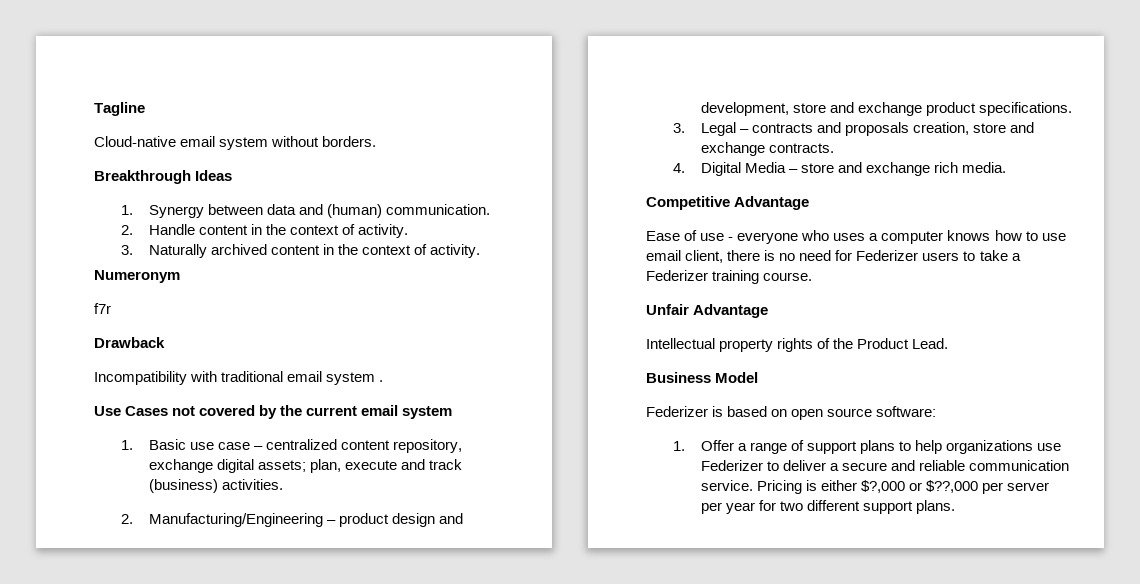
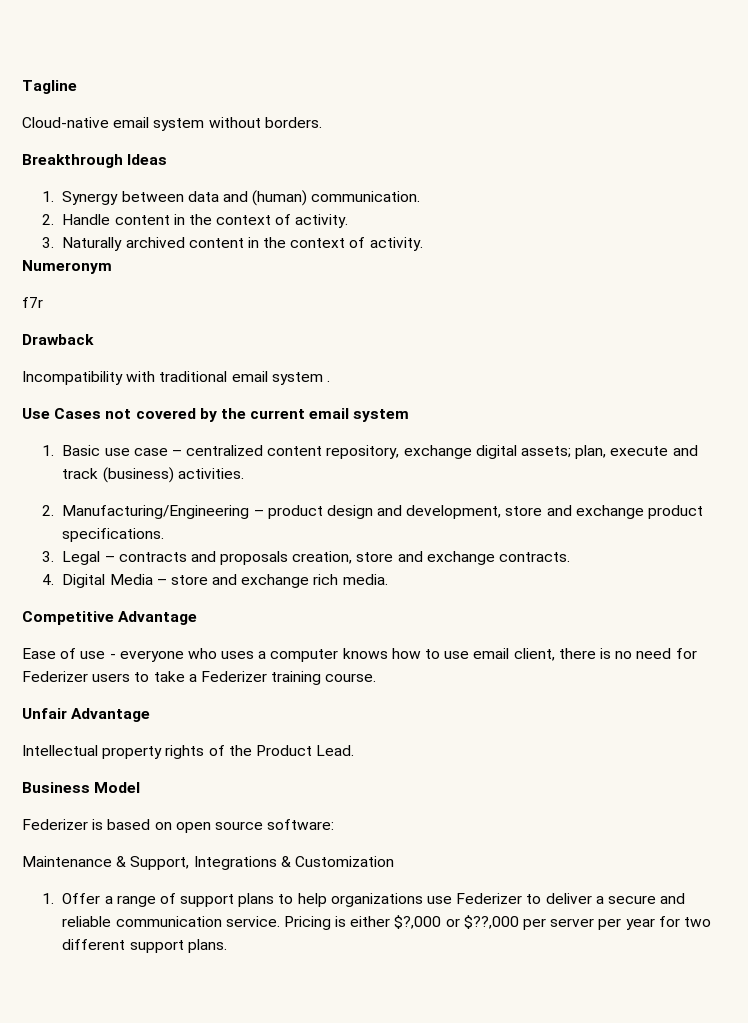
(937, 411) none -> [22,856,394,870] // Maintenance & Support, Integrations & Customization

